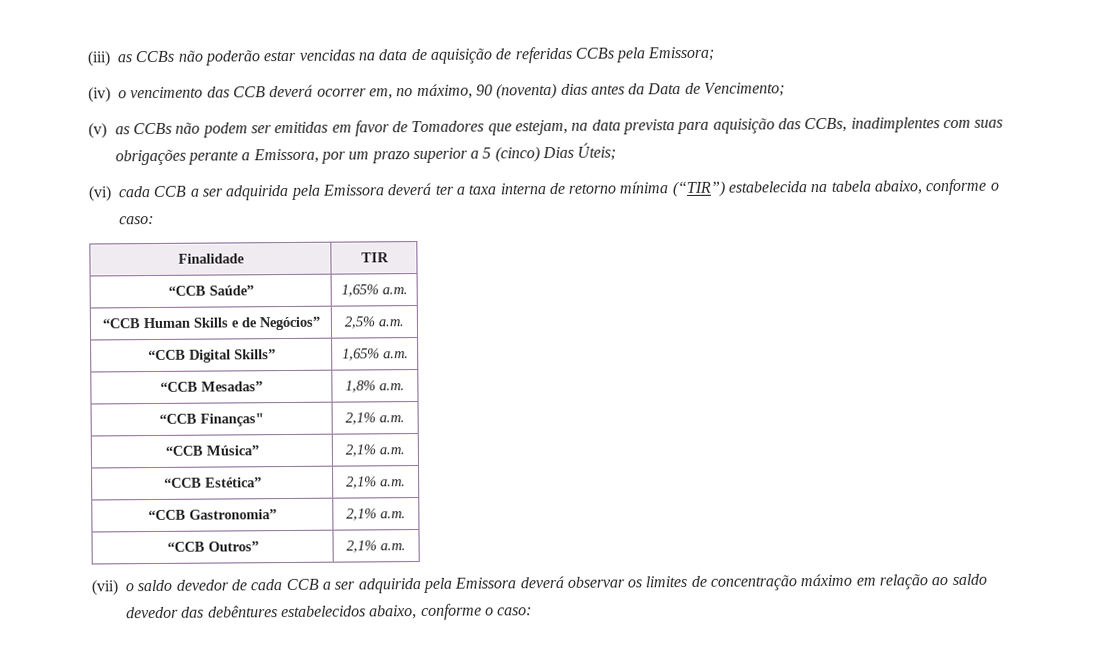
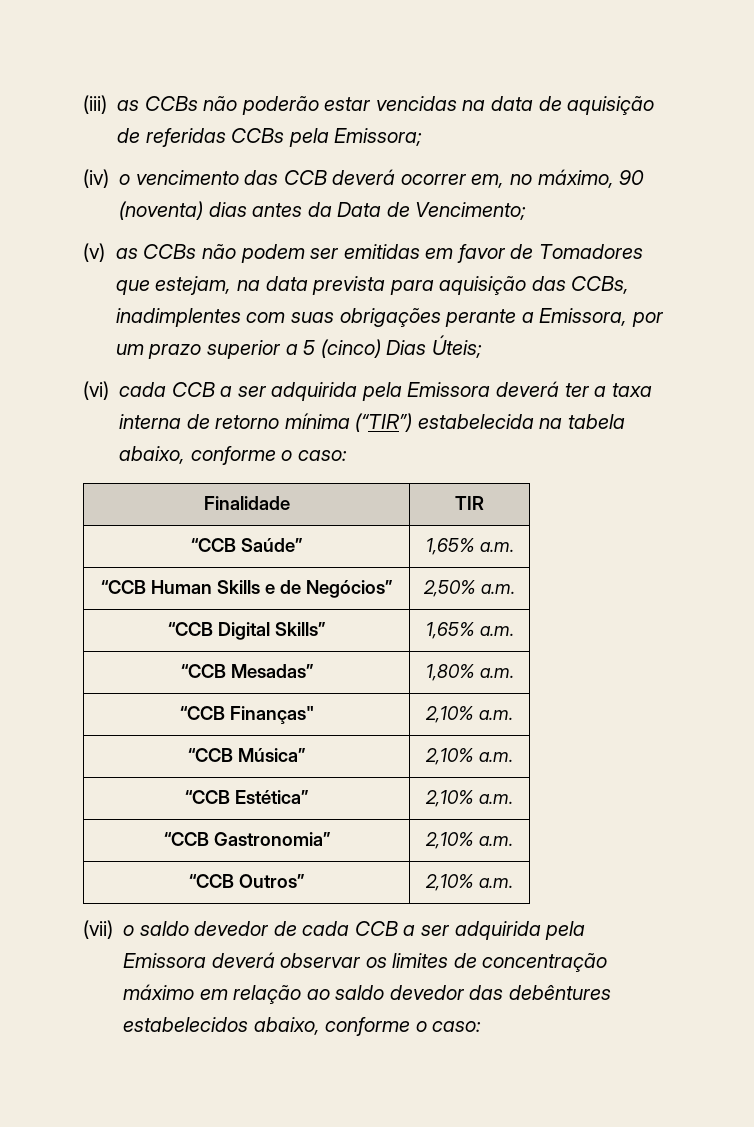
[344,316,375,329] 2,5% -> [423,580,476,597] 2,50%
[345,380,376,393] 1,8% -> [425,664,475,681] 1,80%
[345,412,376,425] 2,1% -> [425,706,474,723] 2,10%
[345,444,376,457] 2,1% -> [425,748,474,765] 2,10%
[346,476,377,489] 2,1% -> [425,790,474,807] 2,10%
[346,508,377,521] 2,1% -> [425,832,474,849] 2,10%
[346,540,377,553] 2,1% -> [425,874,474,891] 2,10%

